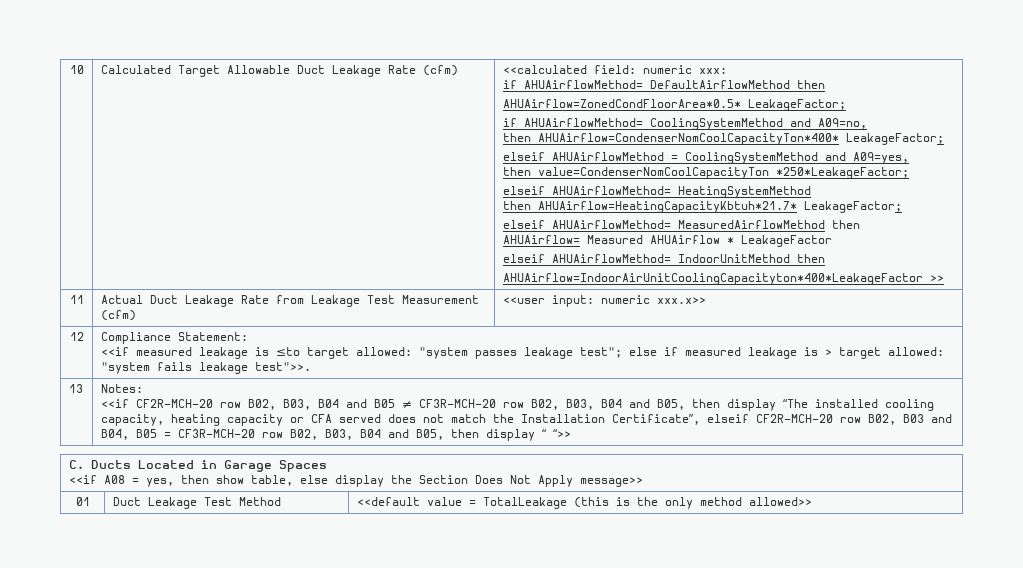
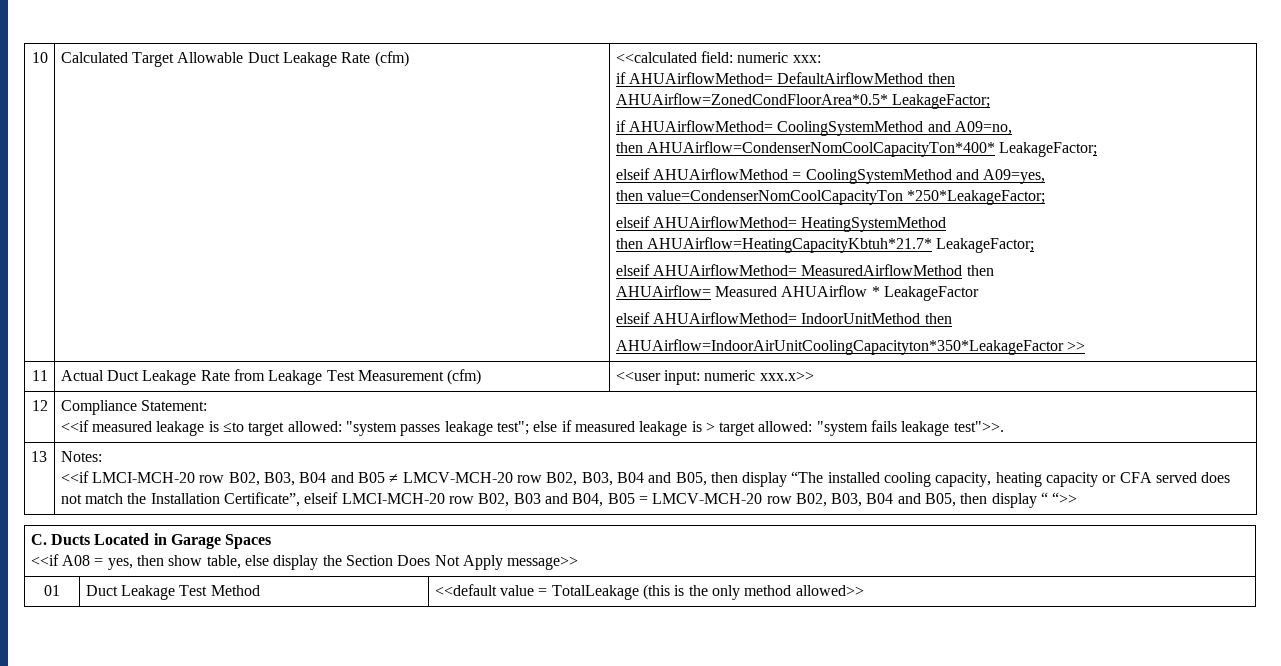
[502,273,923,285] AHUAirflow=IndoorAirUnitCoolingCapacityton*400*LeakageFactor -> [615,339,1064,355] AHUAirflow=IndoorAirUnitCoolingCapacityton*350*LeakageFactor
[135,399,213,408] CF2R-MCH-20 -> [92,472,196,483] LMCI-MCH-20
[418,399,496,408] CF3R-MCH-20 -> [402,472,513,483] LMCV-MCH-20
[755,414,833,423] CF2R-MCH-20 -> [341,493,445,504] LMCI-MCH-20
[177,429,255,438] CF3R-MCH-20 -> [652,493,763,504] LMCV-MCH-20

